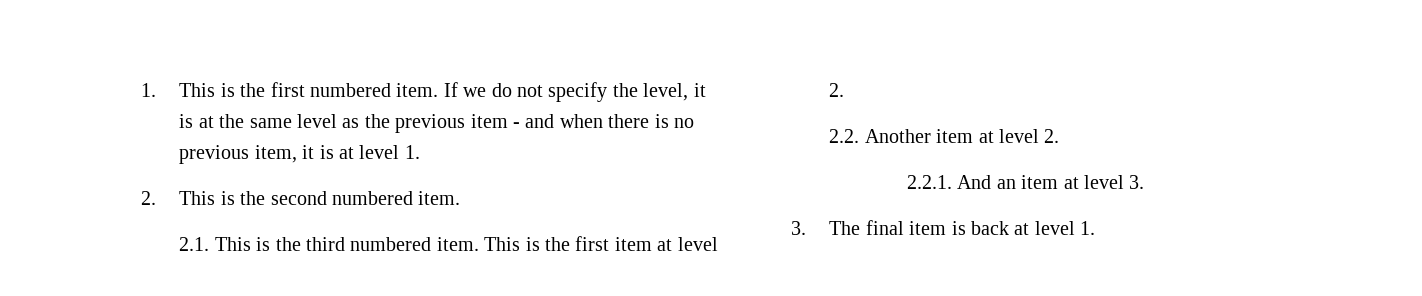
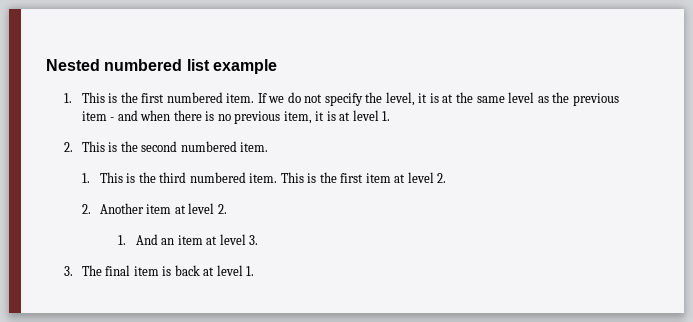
(140, 90) none -> [46,59,277,74] Nested numbered list example //
[179,237,210,251] 2.1. -> [81,173,90,183] 1.
[829,129,860,143] 2.2. -> [81,204,91,214] 2.
[906,175,952,189] 2.2.1. -> [117,235,126,245] 1.

